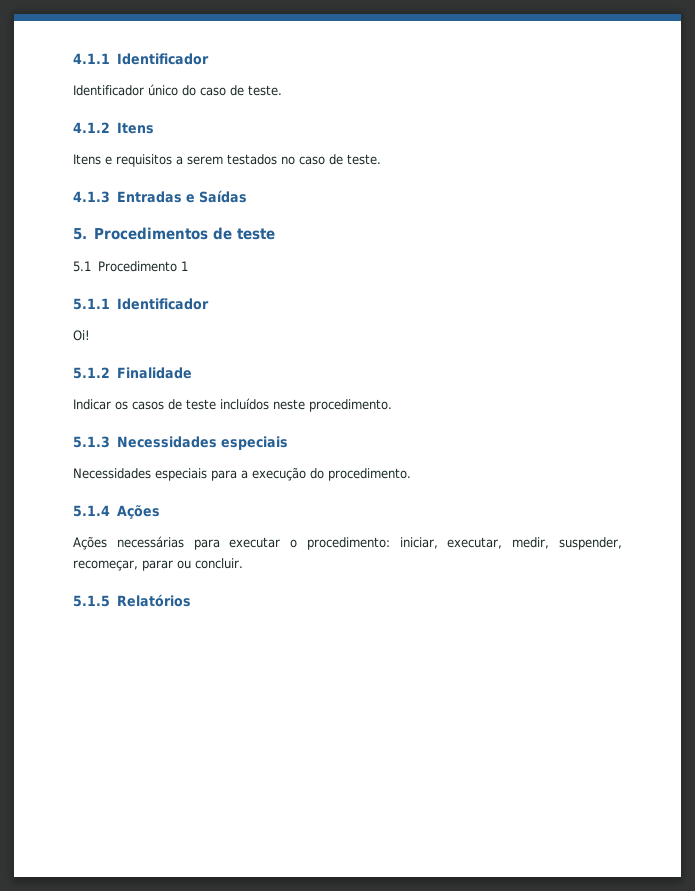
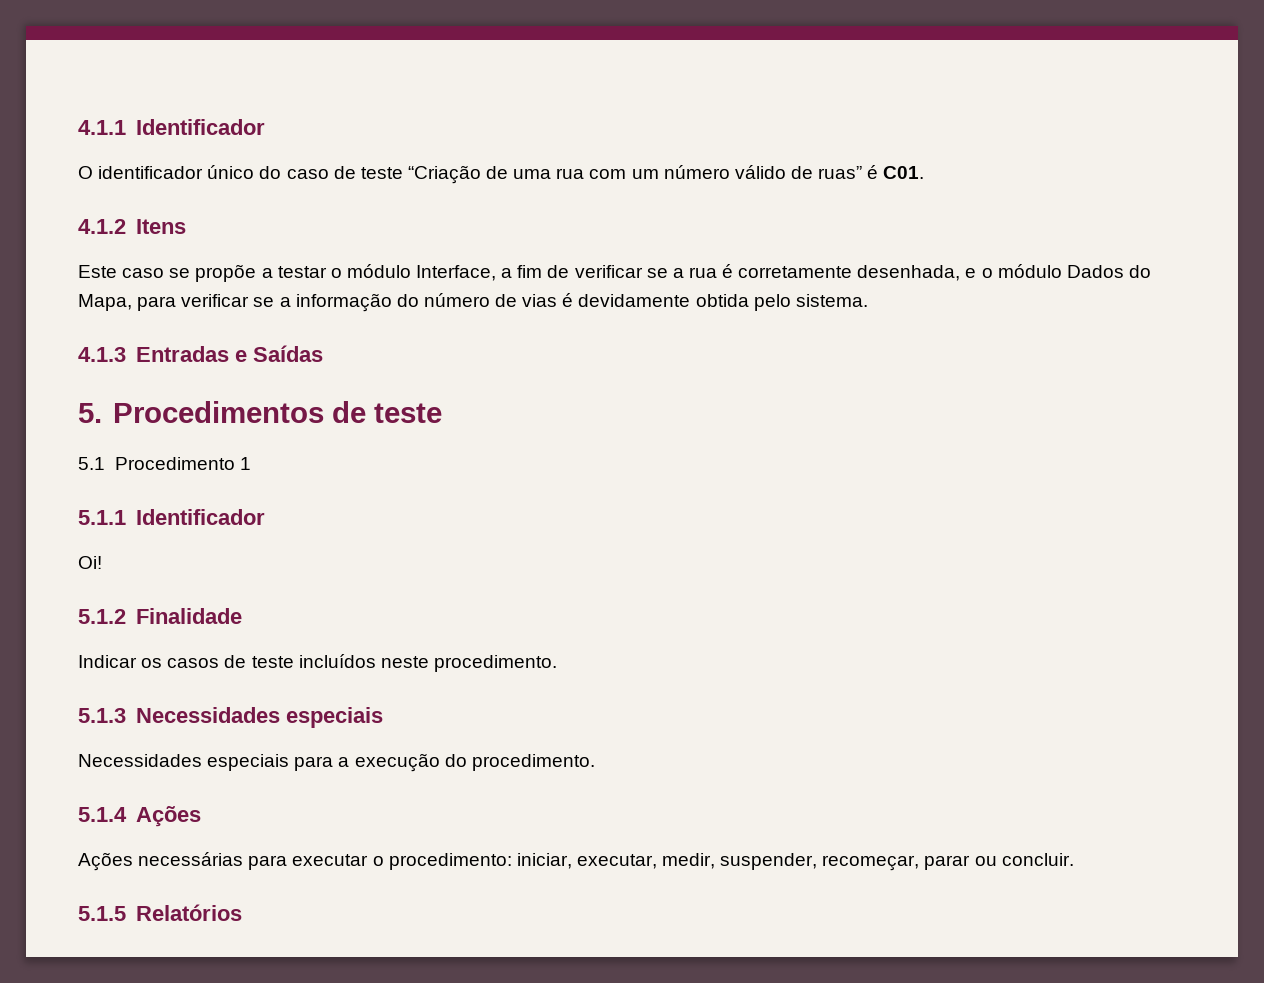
[73,85,144,96] Identificador -> [78,166,204,179] O identificador
[248,85,282,96] [73,122,154,134] [73,154,381,167] teste. // 4.1.2 Itens // Itens e requisitos a serem testados no caso de teste. -> [360,165,925,184] [78,219,186,234] [78,264,1151,282] [78,293,868,312] teste “Criação de uma rua com um número válido de ruas” é C01. // 4.1.2 Itens // Este caso se propõe a testar o módulo Interface, a fim de verificar se a rua é corretamente desenhada, e o módulo Dados do Mapa, para verificar se a informação do número de vias é devidamente obtida pelo sistema.

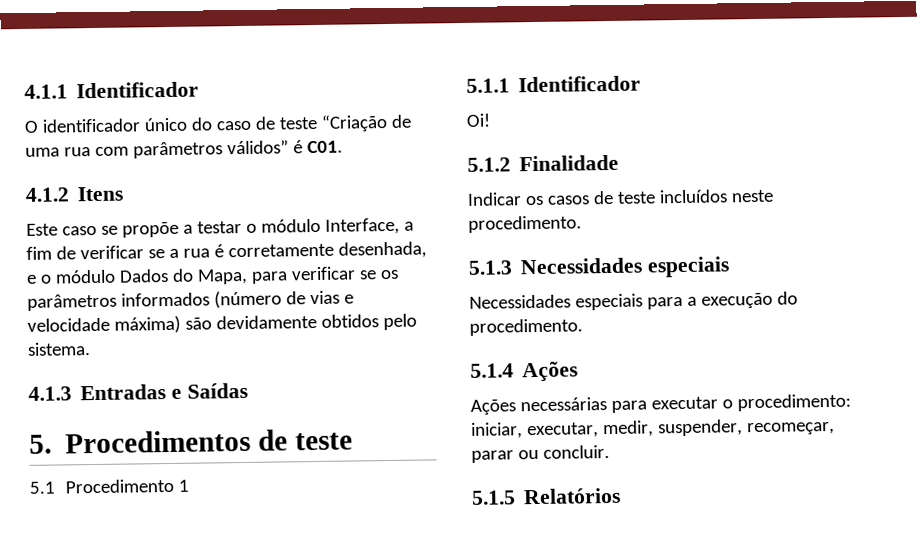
[631,165,863,179] um número válido de ruas” -> [132,139,289,159] parâmetros válidos”
[279,293,749,312] a informação do número de vias é devidamente obtida -> [379,269,399,280] [27,290,354,311] [27,314,379,334] os parâmetros informados (número de vias e velocidade máxima) são devidamente obtidos

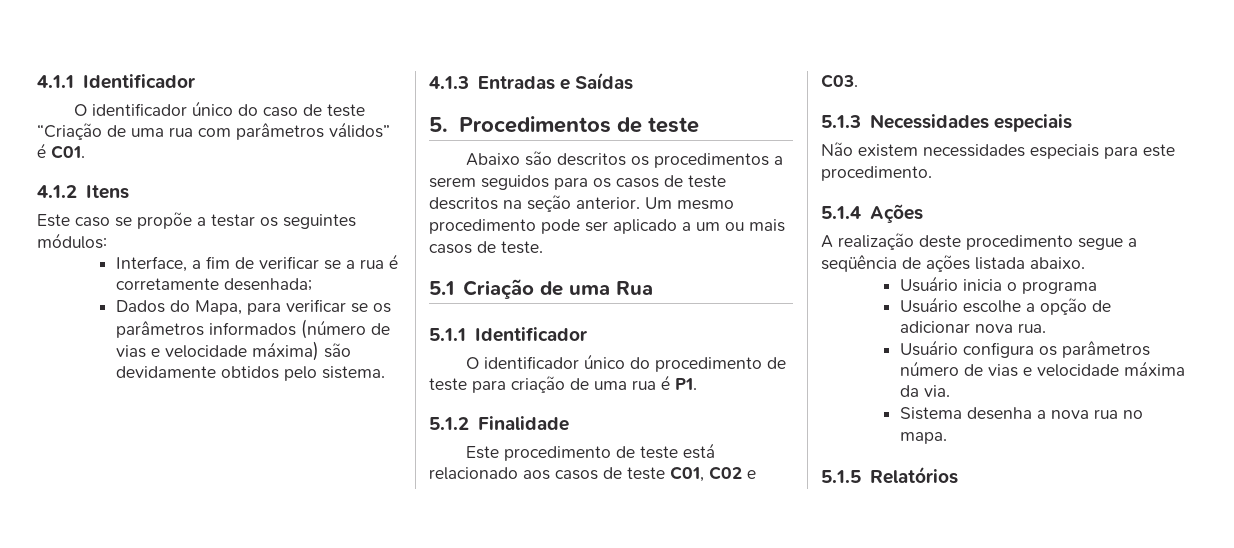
[245,218,321,233] o módulo -> [260,214,356,229] [37,233,107,249] os seguintes módulos: //
[337,241,427,259] [26,269,116,284] desenhada, e o módulo -> [223,278,312,291] desenhada; //
[29,478,190,494] [466,75,642,93] [466,113,491,127] [467,154,620,172] [467,189,774,206] [468,215,582,233] [468,256,731,278] [469,291,798,311] [469,318,583,336] [470,361,579,383] [470,393,851,415] [471,419,835,439] [471,445,610,463] 5.1 Procedimento 1 // 5.1.1 Identificador // Oi! // 5.1.2 Finalidade // Indicar os casos de teste incluídos neste procedimento. // 5.1.3 Necessidades especiais // Necessidades especiais para a execução do procedimento. // 5.1.4 Ações // Ações necessárias para executar o procedimento: iniciar, executar, medir, suspender, recomeçar, parar ou concluir. -> [465,151,783,168] [429,175,726,190] [429,195,734,212] [429,219,785,234] [429,241,543,254] [429,279,653,299] [429,327,587,342] [465,354,786,372] [429,375,697,393] [429,416,569,431] [465,443,715,461] [429,466,756,482] [821,74,858,88] [821,114,1072,132] [821,142,1175,159] [821,166,932,181] [821,204,923,223] [821,233,1137,250] [821,255,1085,272] [899,276,1097,294] [899,297,1111,315] [899,321,1046,333] [899,340,1150,358] [899,361,1185,377] [899,385,950,397] [899,407,1143,420] [899,432,947,444] Abaixo são descritos os procedimentos a serem seguidos para os casos de teste descritos na seção anterior. Um mesmo procedimento pode ser aplicado a um ou mais casos de teste. // 5.1 Criação de uma Rua // 5.1.1 Identificador // O identificador único do procedimento de teste para criação de uma rua é P1. // 5.1.2 Finalidade // Este procedimento de teste está relacionado aos casos de teste C01, C02 e C03. // 5.1.3 Necessidades especiais // Não existem necessidades especiais para este procedimento. // 5.1.4 Ações // A realização deste procedimento segue a seqüência de ações listada abaixo. // Usuário inicia o programa // Usuário escolhe a opção de adicionar nova rua. // Usuário configura os parâmetros número de vias e velocidade máxima da via. // Sistema desenha a nova rua no mapa.

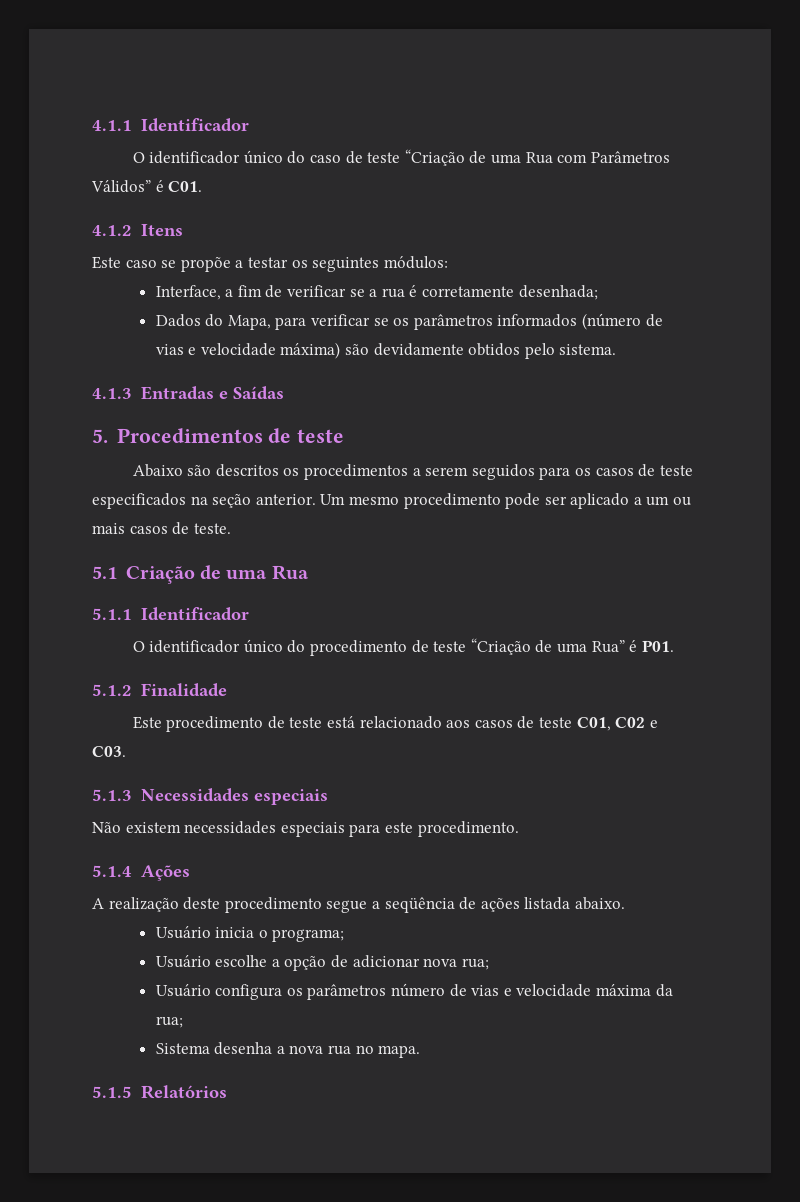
[169,122,390,140] rua com parâmetros válidos” -> [525,151,670,164] [91,180,151,193] Rua com Parâmetros Válidos”
[429,197,498,210] descritos -> [92,493,186,509] especificados
[472,375,697,393] para criação de uma rua é P1. -> [470,638,674,655] “Criação de uma Rua” é P01.
[1021,281,1097,294] programa -> [272,929,345,942] programa;
[1017,323,1046,333] rua. -> [461,958,489,970] rua;
[923,385,950,397] via. -> [155,1016,183,1028] rua;

